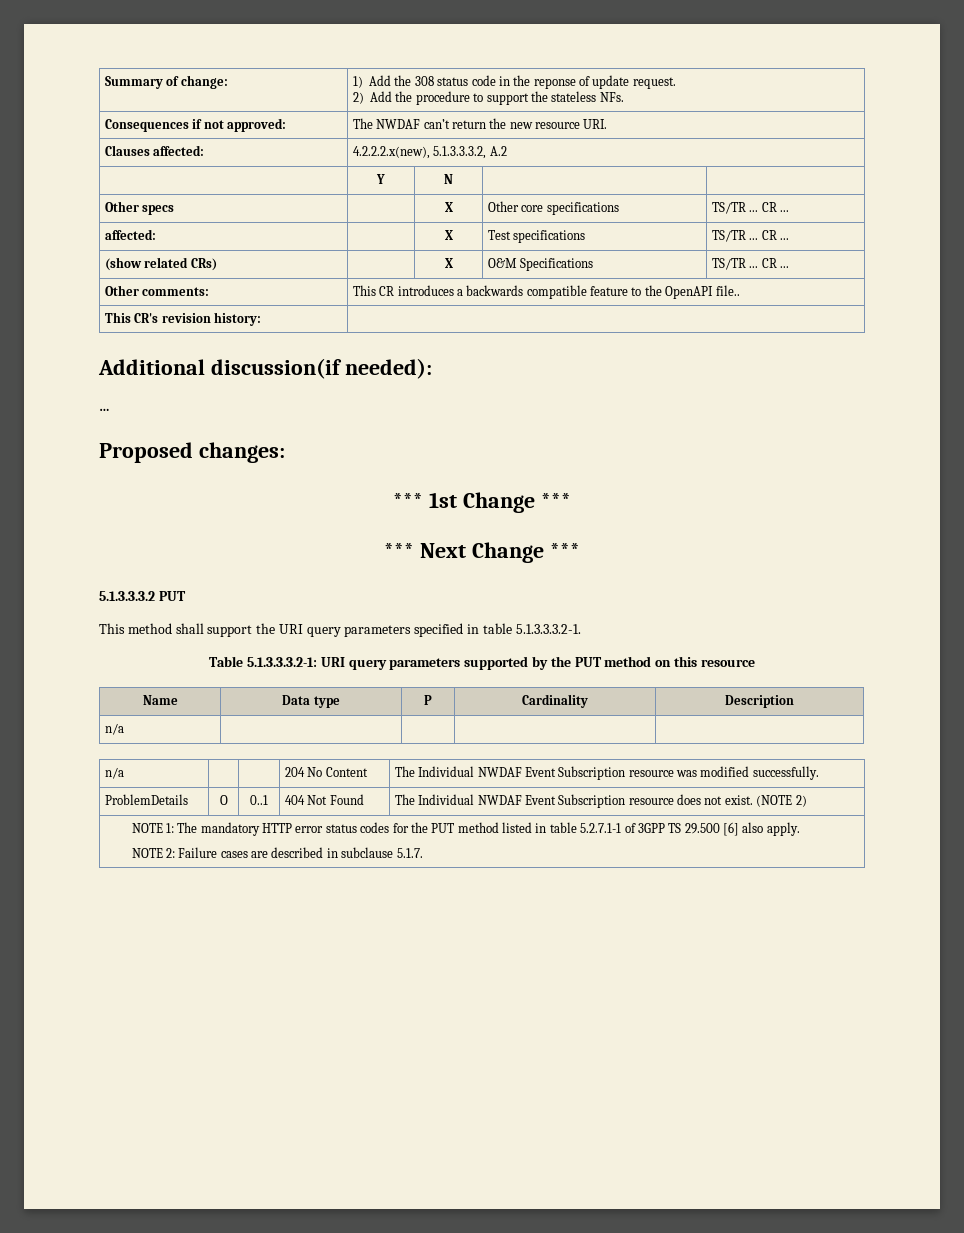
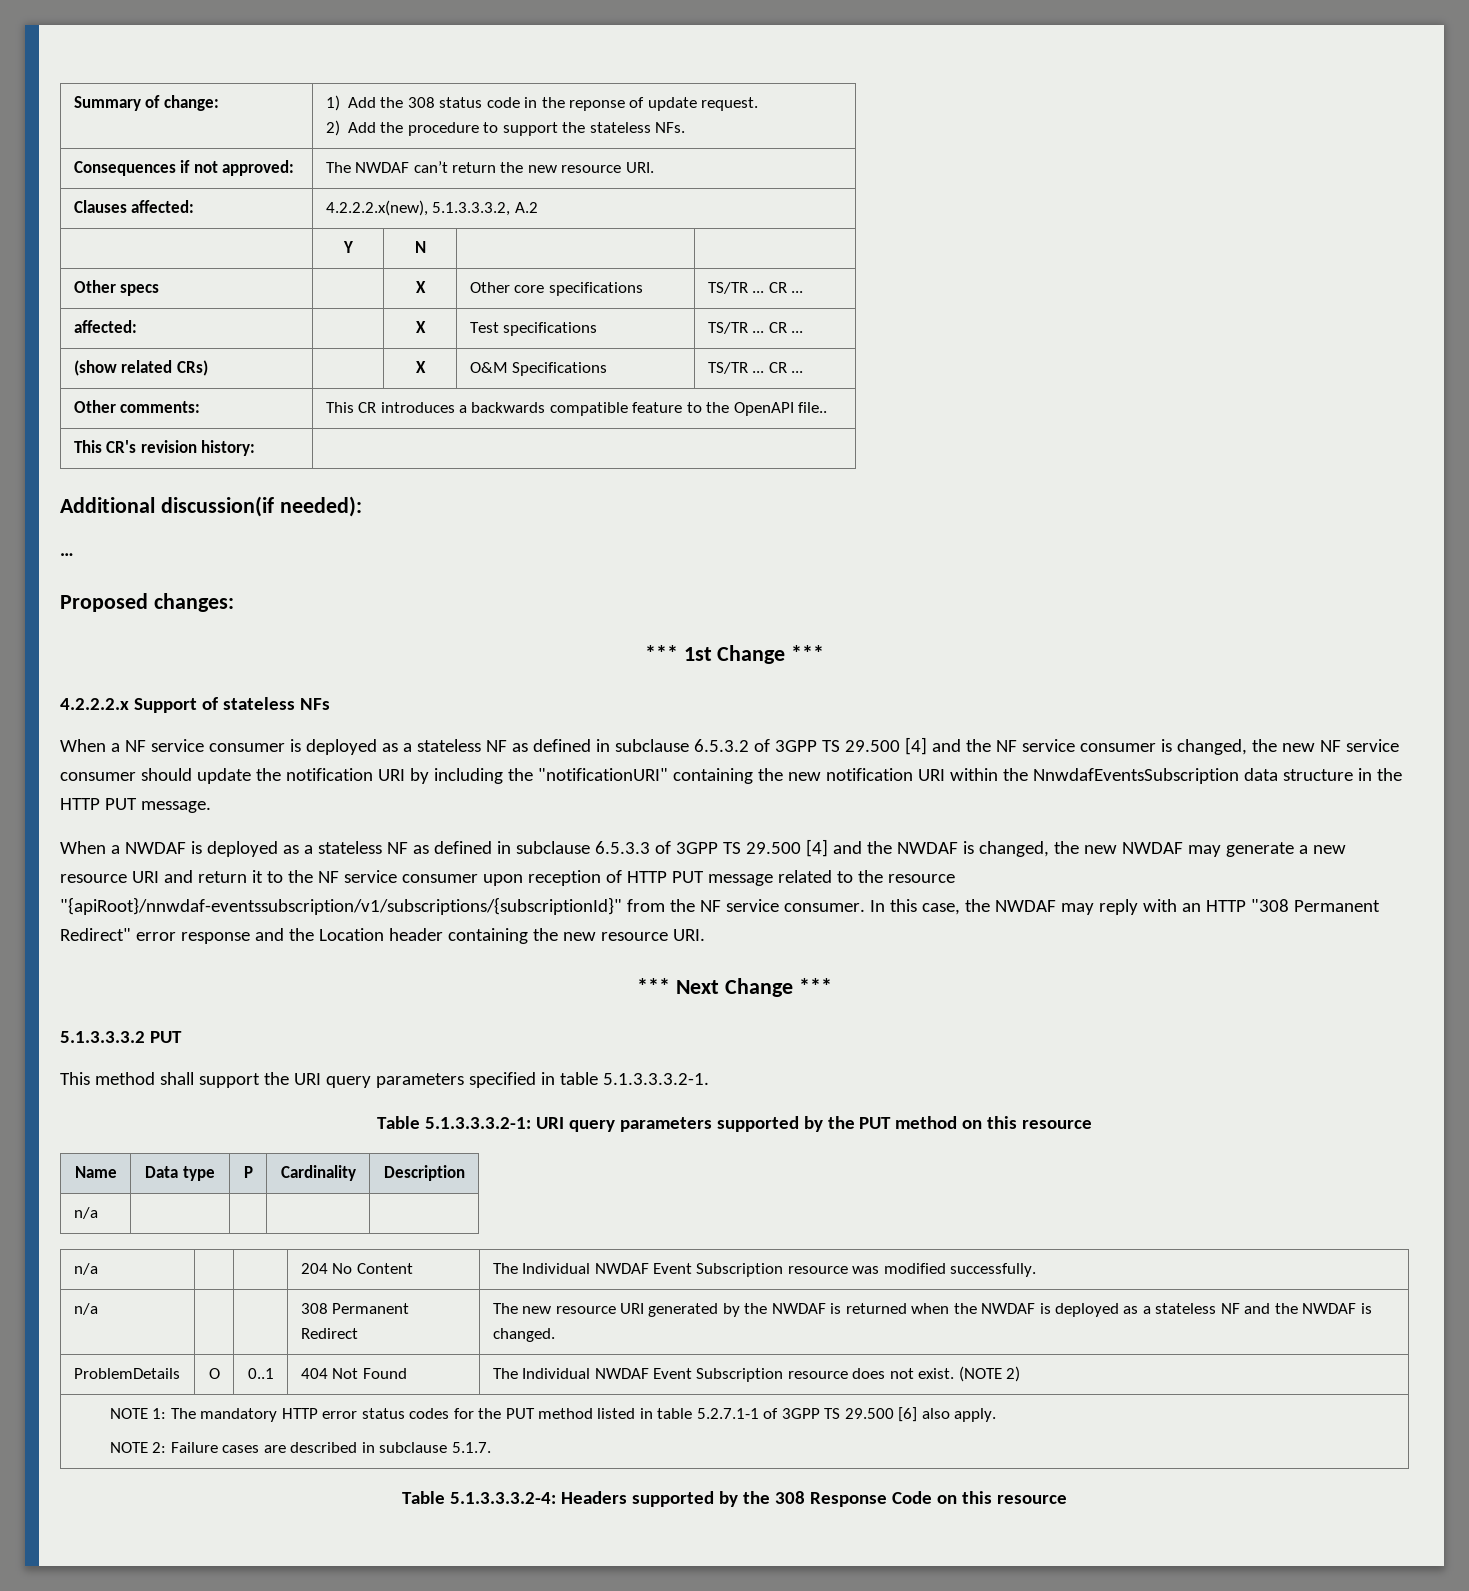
(571, 500) none -> [60,697,330,713] [60,737,1399,755] [60,768,1402,784] [60,798,211,813] [60,839,1346,857] [60,870,955,886] [60,897,1380,915] [60,928,705,944] // 4.2.2.2.x Support of stateless NFs // When a NF service consumer is deployed as a stateless NF as defined in subclause 6.5.3.2 of 3GPP TS 29.500 [4] and the NF service consumer is changed, the new NF service consumer should update the notification URI by including the "notificationURI" containing the new notification URI within the NnwdafEventsSubscription data structure in the HTTP PUT message. // When a NWDAF is deployed as a stateless NF as defined in subclause 6.5.3.3 of 3GPP TS 29.500 [4] and the NWDAF is changed, the new NWDAF may generate a new resource URI and return it to the NF service consumer upon reception of HTTP PUT message related to the resource "{apiRoot}/nnwdaf-eventssubscription/v1/subscriptions/{subscriptionId}" from the NF service consumer. In this case, the NWDAF may reply with an HTTP "308 Permanent Redirect" error response and the Location header containing the new resource URI.
(819, 773) none -> [73,1303,98,1315] [300,1303,410,1314] [300,1328,358,1339] [492,1303,1372,1317] [492,1328,555,1342] // n/a | | | 308 Permanent Redirect | The new resource URI generated by the NWDAF is returned when the NWDAF is deployed as a stateless NF and the NWDAF is changed.
(423, 853) none -> [402,1491,1067,1507] // Table 5.1.3.3.3.2-4: Headers supported by the 308 Response Code on this resource

